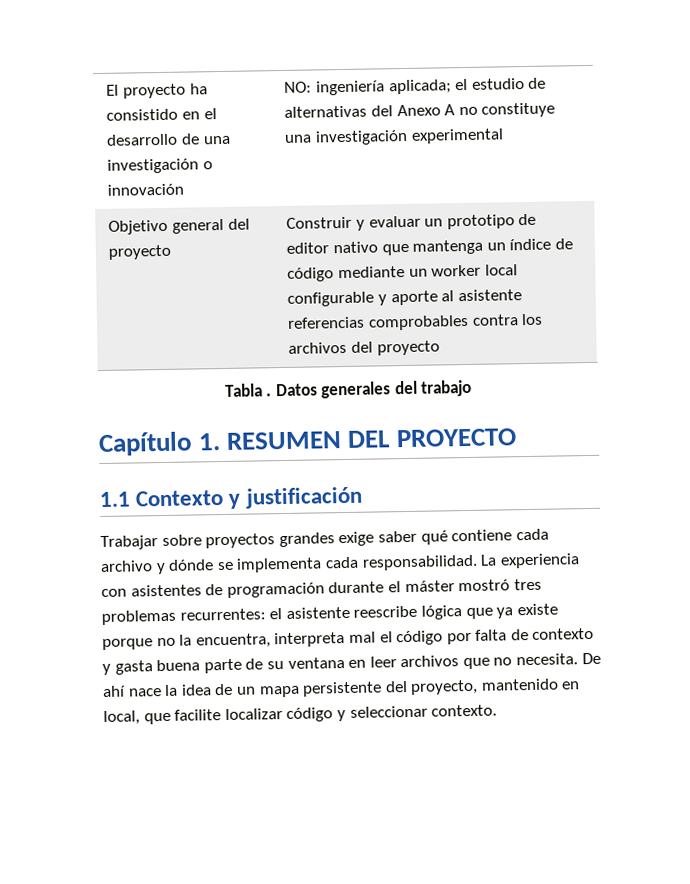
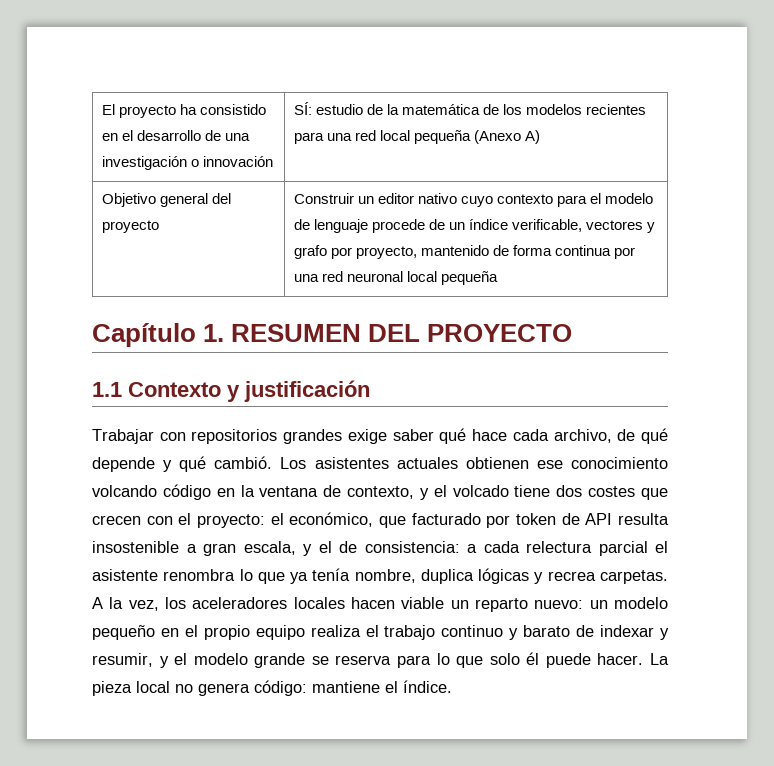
[284,77,547,96] [284,102,556,118] [284,128,504,146] NO: ingeniería aplicada; el estudio de alternativas del Anexo A no constituye una investigación experimental -> [293,102,647,115] [293,130,541,144] SÍ: estudio de la matemática de los modelos recientes para una red local pequeña (Anexo A)
[355,213,537,231] [286,238,573,256] [287,264,518,282] [287,289,522,307] [287,313,544,331] [288,340,440,356] [224,379,473,399] y evaluar un prototipo de editor nativo que mantenga un índice de código mediante un worker local configurable y aporte al asistente referencias comprobables contra los archivos del proyecto // Tabla . Datos generales del trabajo -> [357,193,654,207] [293,219,656,233] [293,245,636,259] [293,271,498,285] un editor nativo cuyo contexto para el modelo de lenguaje procede de un índice verificable, vectores y grafo por proyecto, mantenido de forma continua por una red neuronal local pequeña
[161,533,276,549] sobre proyectos -> [159,429,278,444] con repositorios
[451,528,549,542] [100,553,580,575] [101,578,542,598] [101,603,558,626] [102,627,595,651] [102,652,601,676] [102,678,581,698] [103,704,498,725] contiene cada archivo y dónde se implementa cada responsabilidad. La experiencia con asistentes de programación durante el máster mostró tres problemas recurrentes: el asistente reescribe lógica que ya existe porque no la encuentra, interpreta mal el código por falta de contexto y gasta buena parte de su ventana en leer archivos que no necesita. De ahí nace la idea de un mapa persistente del proyecto, mantenido en local, que facilite localizar código y seleccionar contexto. -> [472,428,669,444] [92,456,668,472] [92,484,668,500] [92,512,670,528] [92,541,668,556] [92,568,668,584] [92,597,668,612] [92,625,669,640] [92,652,669,668] [92,680,452,696] hace cada archivo, de qué depende y qué cambió. Los asistentes actuales obtienen ese conocimiento volcando código en la ventana de contexto, y el volcado tiene dos costes que crecen con el proyecto: el económico, que facturado por token de API resulta insostenible a gran escala, y el de consistencia: a cada relectura parcial el asistente renombra lo que ya tenía nombre, duplica lógicas y recrea carpetas. A la vez, los aceleradores locales hacen viable un reparto nuevo: un modelo pequeño en el propio equipo realiza el trabajo continuo y barato de indexar y resumir, y el modelo grande se reserva para lo que solo él puede hacer. La pieza local no genera código: mantiene el índice.

